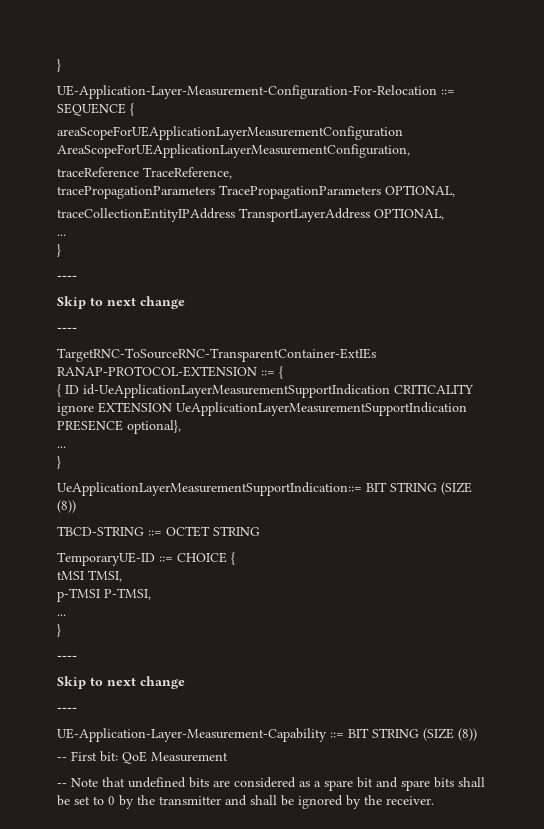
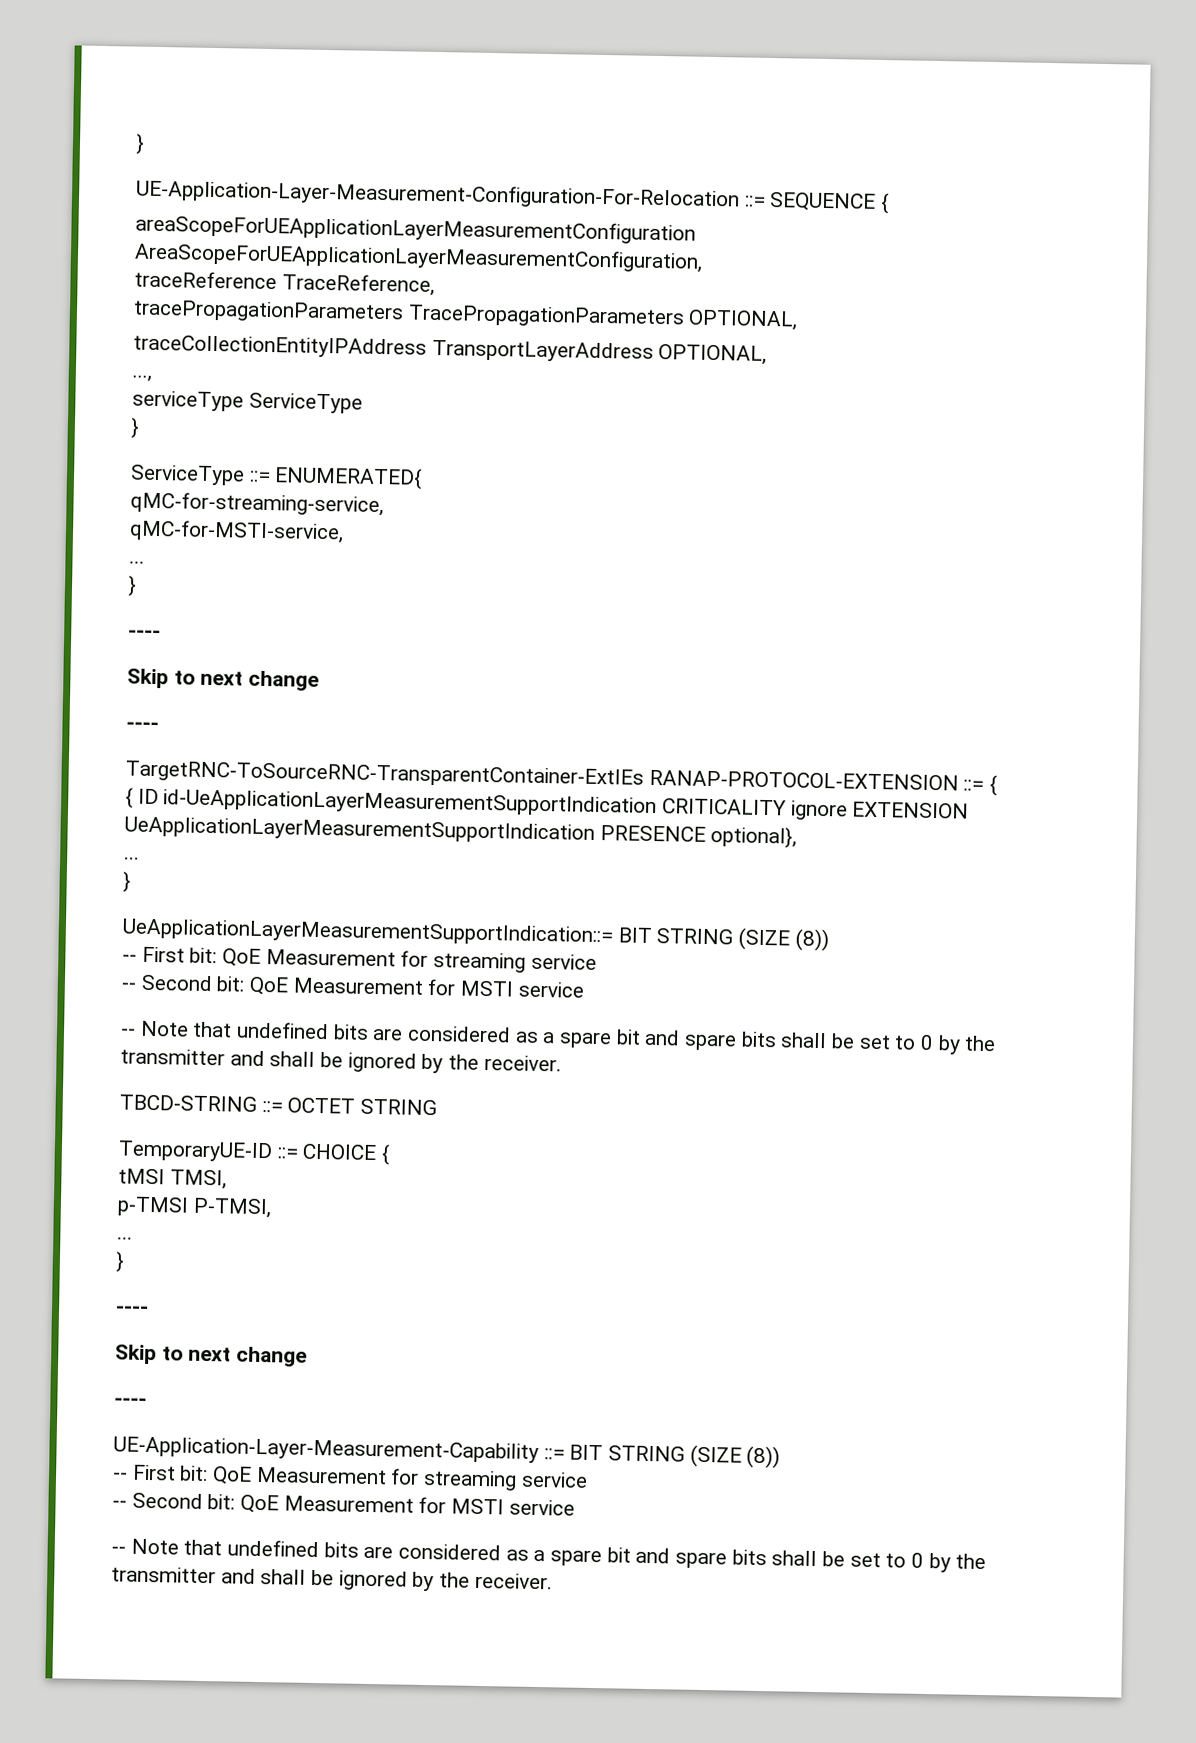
(444, 214) none -> [132,374,152,382] [132,390,363,414] [130,417,140,439] [130,464,424,490] [130,491,384,517] [129,519,344,544] // ..., // serviceType ServiceType // } // ServiceType ::= ENUMERATED{ // qMC-for-streaming-service, // qMC-for-MSTI-service,
(76, 506) none -> [122,946,597,973] [121,974,584,998] [120,1020,997,1055] [120,1048,562,1074] // -- First bit: QoE Measurement for streaming service // -- Second bit: QoE Measurement for MSTI service // -- Note that undefined bits are considered as a spare bit and spare bits shall be set to 0 by the transmitter and shall be ignored by the receiver.
(228, 757) none -> [390,1468,588,1491] [112,1492,575,1516] for streaming service // -- Second bit: QoE Measurement for MSTI service

